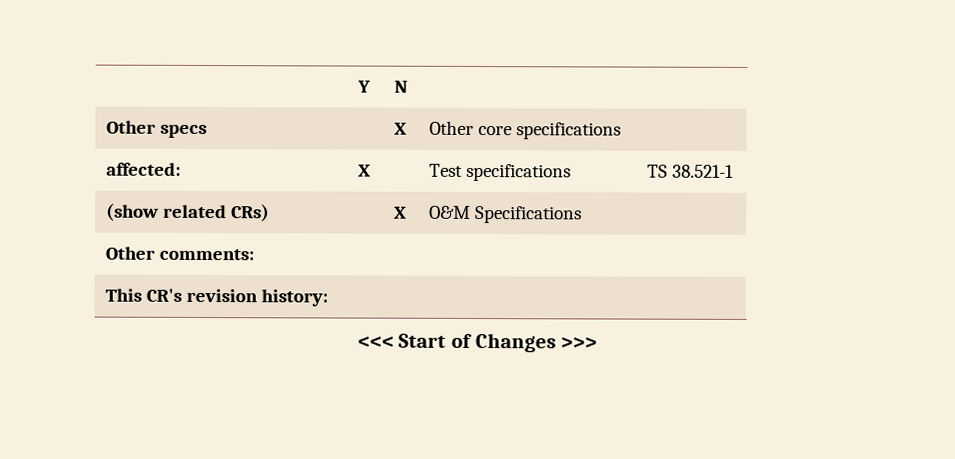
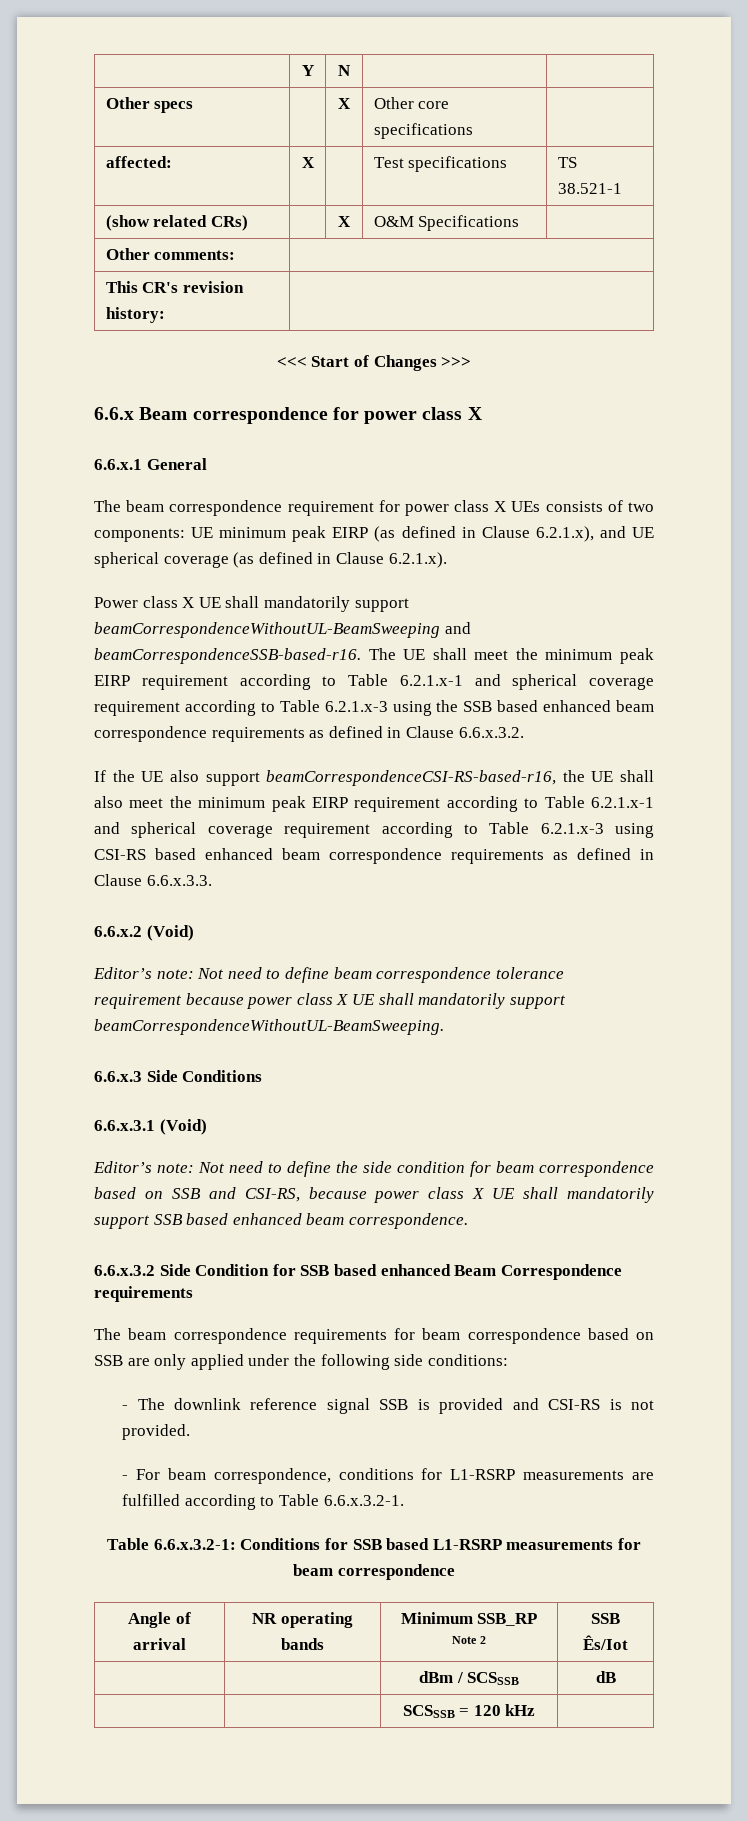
(598, 343) none -> [94,407,482,424] [94,458,207,470] [94,500,654,516] [94,526,654,542] [94,552,447,568] [94,596,409,612] [94,622,471,638] [94,648,654,664] [94,674,654,690] [94,700,654,716] [94,726,524,742] [94,770,654,786] [94,796,654,812] [94,822,654,838] [94,848,654,864] [94,874,212,886] [94,925,194,941] [93,967,564,983] [94,993,566,1009] [94,1019,444,1035] [94,1070,263,1082] [94,1119,207,1135] [93,1161,654,1177] [94,1187,655,1203] [94,1213,468,1229] [94,1264,622,1280] [94,1286,193,1302] [94,1328,654,1344] [94,1354,508,1370] [122,1398,654,1414] [122,1424,191,1440] [122,1468,654,1484] [122,1494,404,1510] [107,1538,641,1550] [293,1564,455,1580] [128,1612,191,1628] [133,1638,186,1650] [252,1612,353,1628] [281,1638,324,1650] [400,1612,538,1626] [451,1636,487,1644] [591,1613,620,1624] [583,1635,628,1650] [418,1671,520,1685] [595,1671,616,1683] [402,1704,536,1718] // 6.6.x Beam correspondence for power class X // 6.6.x.1 General // The beam correspondence requirement for power class X UEs consists of two components: UE minimum peak EIRP (as defined in Clause 6.2.1.x), and UE spherical coverage (as defined in Clause 6.2.1.x). // Power class X UE shall mandatorily support beamCorrespondenceWithoutUL-BeamSweeping and beamCorrespondenceSSB-based-r16. The UE shall meet the minimum peak EIRP requirement according to Table 6.2.1.x-1 and spherical coverage requirement according to Table 6.2.1.x-3 using the SSB based enhanced beam correspondence requirements as defined in Clause 6.6.x.3.2. // If the UE also support beamCorrespondenceCSI-RS-based-r16, the UE shall also meet the minimum peak EIRP requirement according to Table 6.2.1.x-1 and spherical coverage requirement according to Table 6.2.1.x-3 using CSI-RS based enhanced beam correspondence requirements as defined in Clause 6.6.x.3.3. // 6.6.x.2 (Void) // Editor’s note: Not need to define beam correspondence tolerance requirement because power class X UE shall mandatorily support beamCorrespondenceWithoutUL-BeamSweeping. // 6.6.x.3 Side Conditions // 6.6.x.3.1 (Void) // Editor’s note: Not need to define the side condition for beam correspondence based on SSB and CSI-RS, because power class X UE shall mandatorily support SSB based enhanced beam correspondence. // 6.6.x.3.2 Side Condition for SSB based enhanced Beam Correspondence requirements // The beam correspondence requirements for beam correspondence based on SSB are only applied under the following side conditions: // - The downlink reference signal SSB is provided and CSI-RS is not provided. // - For beam correspondence, conditions for L1-RSRP measurements are fulfilled according to Table 6.6.x.3.2-1. // Table 6.6.x.3.2-1: Conditions for SSB based L1-RSRP measurements for beam correspondence // Angle of arrival | NR operating bands | Minimum SSB_RP Note 2 | SSB Ês/Iot // | | dBm / SCSSSB | dB // | | SCSSSB = 120 kHz |

